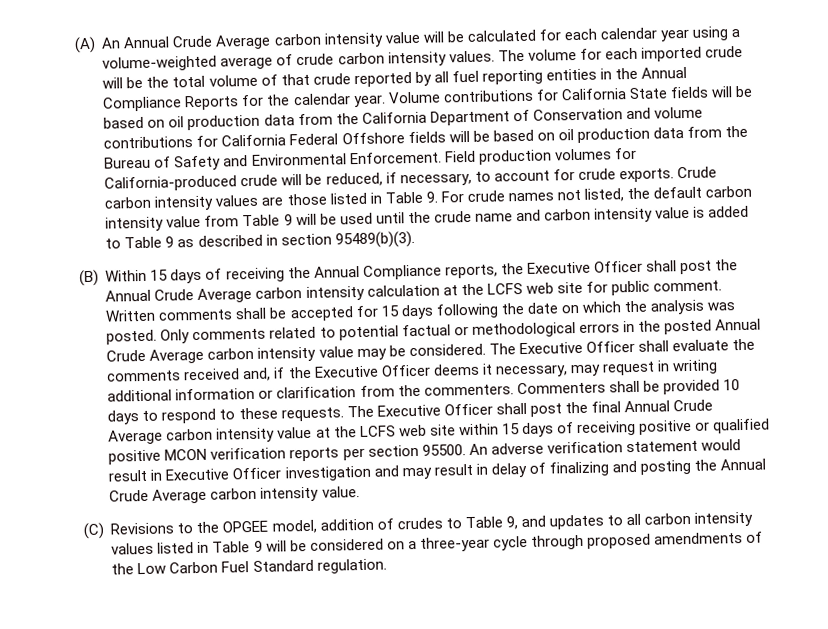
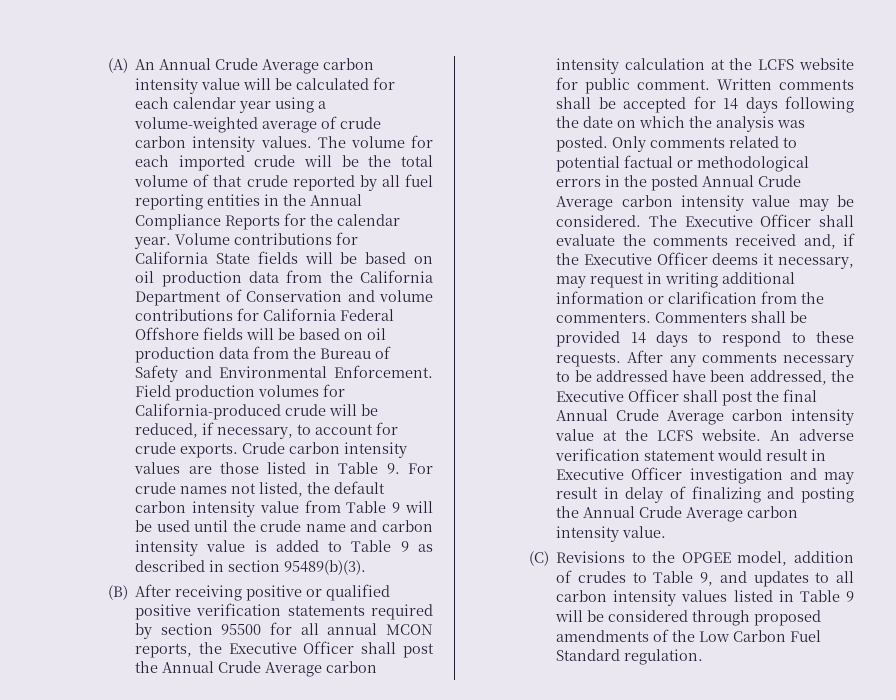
[105,264,442,284] Within 15 days of receiving the Annual Compliance -> [135,584,391,601] [135,603,433,620] [135,622,433,639] After receiving positive or qualified positive verification statements required by section 95500 for all annual MCON
[525,281,583,294] web site -> [799,58,854,70] website
[380,305,400,317] 15 -> [723,98,739,110] 14
[722,379,740,391] 10 -> [630,332,646,344] 14
[346,405,374,418] The -> [627,350,854,367] [556,370,854,385] After any comments necessary to be addressed have been addressed, the
[398,418,771,438] [108,444,466,465] web site within 15 days of receiving positive or qualified positive MCON verification reports per section 95500. -> [701,429,762,441] website.
[386,535,528,552] on a three-year cycle -> (689, 616) none

